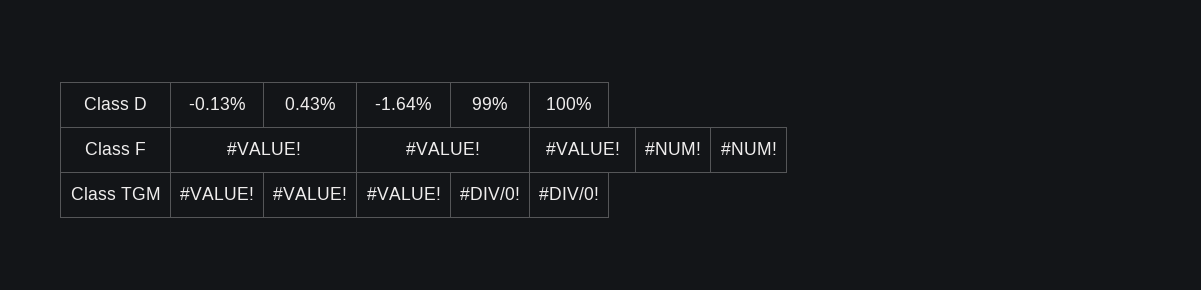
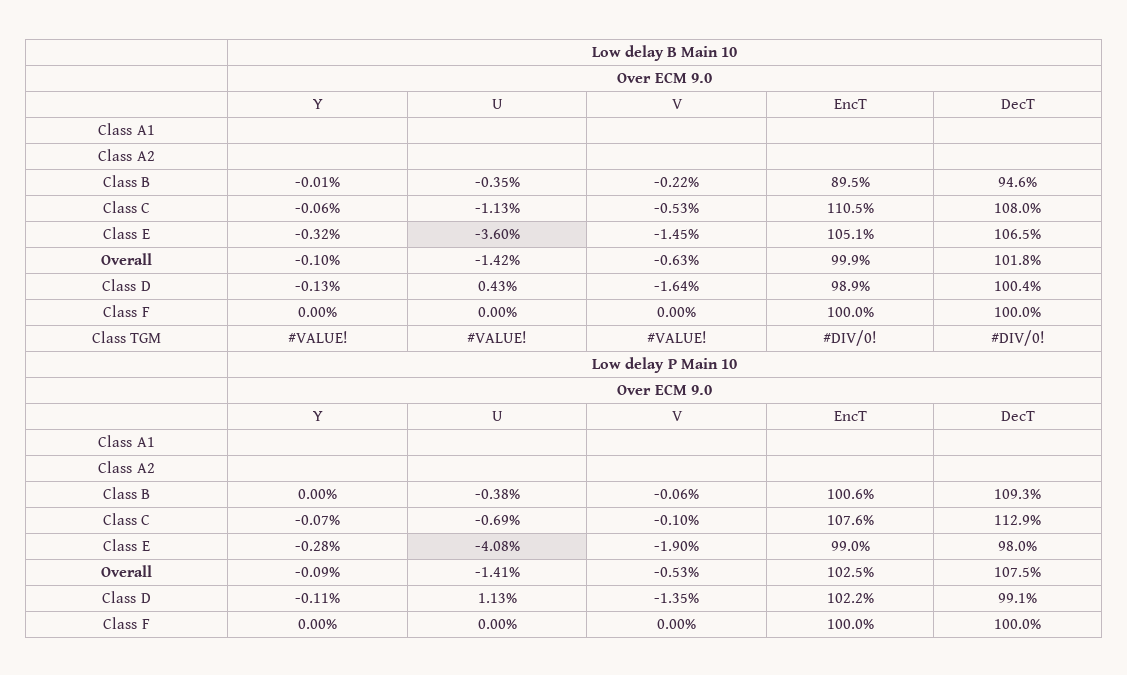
(84, 103) none -> [591,45,738,61] [617,72,712,83] [312,99,323,109] [491,99,503,109] [671,99,683,109] [833,99,867,109] [1000,99,1035,109] [98,123,155,135] [98,149,155,161] [102,175,151,187] [295,177,340,187] [474,177,520,187] [654,177,699,187] [830,177,870,187] [998,177,1037,187] [102,201,151,213] [295,203,340,213] [474,203,520,213] [654,203,699,213] [826,203,874,213] [994,203,1041,213] [103,227,150,239] [295,229,340,239] [474,229,520,239] [654,229,699,239] [826,229,874,239] [994,229,1041,239] [101,253,152,265] [295,255,340,265] [474,255,520,265] [654,255,699,265] [830,255,870,265] [994,255,1041,265] | Low delay B Main 10 // | Over ECM 9.0 // | Y | U | V | EncT | DecT // Class A1 | | | | | // Class A2 | | | | | // Class B | -0.01% | -0.35% | -0.22% | 89.5% | 94.6% // Class C | -0.06% | -1.13% | -0.53% | 110.5% | 108.0% // Class E | -0.32% | -3.60% | -1.45% | 105.1% | 106.5% // Overall | -0.10% | -1.42% | -0.63% | 99.9% | 101.8% //
[472,97,508,110] [546,97,592,110] [85,142,146,155] [226,142,301,155] [406,142,480,155] [545,142,620,155] [645,142,701,155] [720,142,777,155] 99% | 100% // Class F | #VALUE! | #VALUE! | #VALUE! | #NUM! | #NUM! -> [830,281,870,291] [994,281,1041,291] [103,305,150,317] [298,307,337,317] [477,307,517,317] [657,307,696,317] [826,307,874,317] [994,307,1041,317] 98.9% | 100.4% // Class F | 0.00% | 0.00% | 0.00% | 100.0% | 100.0%
(599, 193) none -> [592,357,737,373] [617,384,712,395] [312,411,323,421] [491,411,503,421] [671,411,683,421] [833,411,867,421] [1000,411,1035,421] [98,435,155,447] [98,461,155,473] [102,487,151,499] [298,489,337,499] [474,489,520,499] [654,489,699,499] [826,489,874,499] [994,489,1041,499] [102,513,151,525] [295,515,340,525] [474,515,520,525] [654,515,699,525] [826,515,874,525] [994,515,1041,525] [103,539,150,551] [295,541,340,551] [474,541,520,551] [654,541,699,551] [830,541,870,551] [998,541,1037,551] [101,565,152,577] [295,567,340,577] [474,567,520,577] [654,567,699,577] [826,567,874,577] [994,567,1041,577] [102,591,151,603] [295,593,340,603] [477,593,517,603] [654,593,699,603] [826,593,874,603] [998,593,1037,603] [103,617,150,629] [298,619,337,629] [477,619,517,629] [657,619,696,629] [826,619,874,629] [994,619,1041,629] // | Low delay P Main 10 // | Over ECM 9.0 // | Y | U | V | EncT | DecT // Class A1 | | | | | // Class A2 | | | | | // Class B | 0.00% | -0.38% | -0.06% | 100.6% | 109.3% // Class C | -0.07% | -0.69% | -0.10% | 107.6% | 112.9% // Class E | -0.28% | -4.08% | -1.90% | 99.0% | 98.0% // Overall | -0.09% | -1.41% | -0.53% | 102.5% | 107.5% // Class D | -0.11% | 1.13% | -1.35% | 102.2% | 99.1% // Class F | 0.00% | 0.00% | 0.00% | 100.0% | 100.0%

